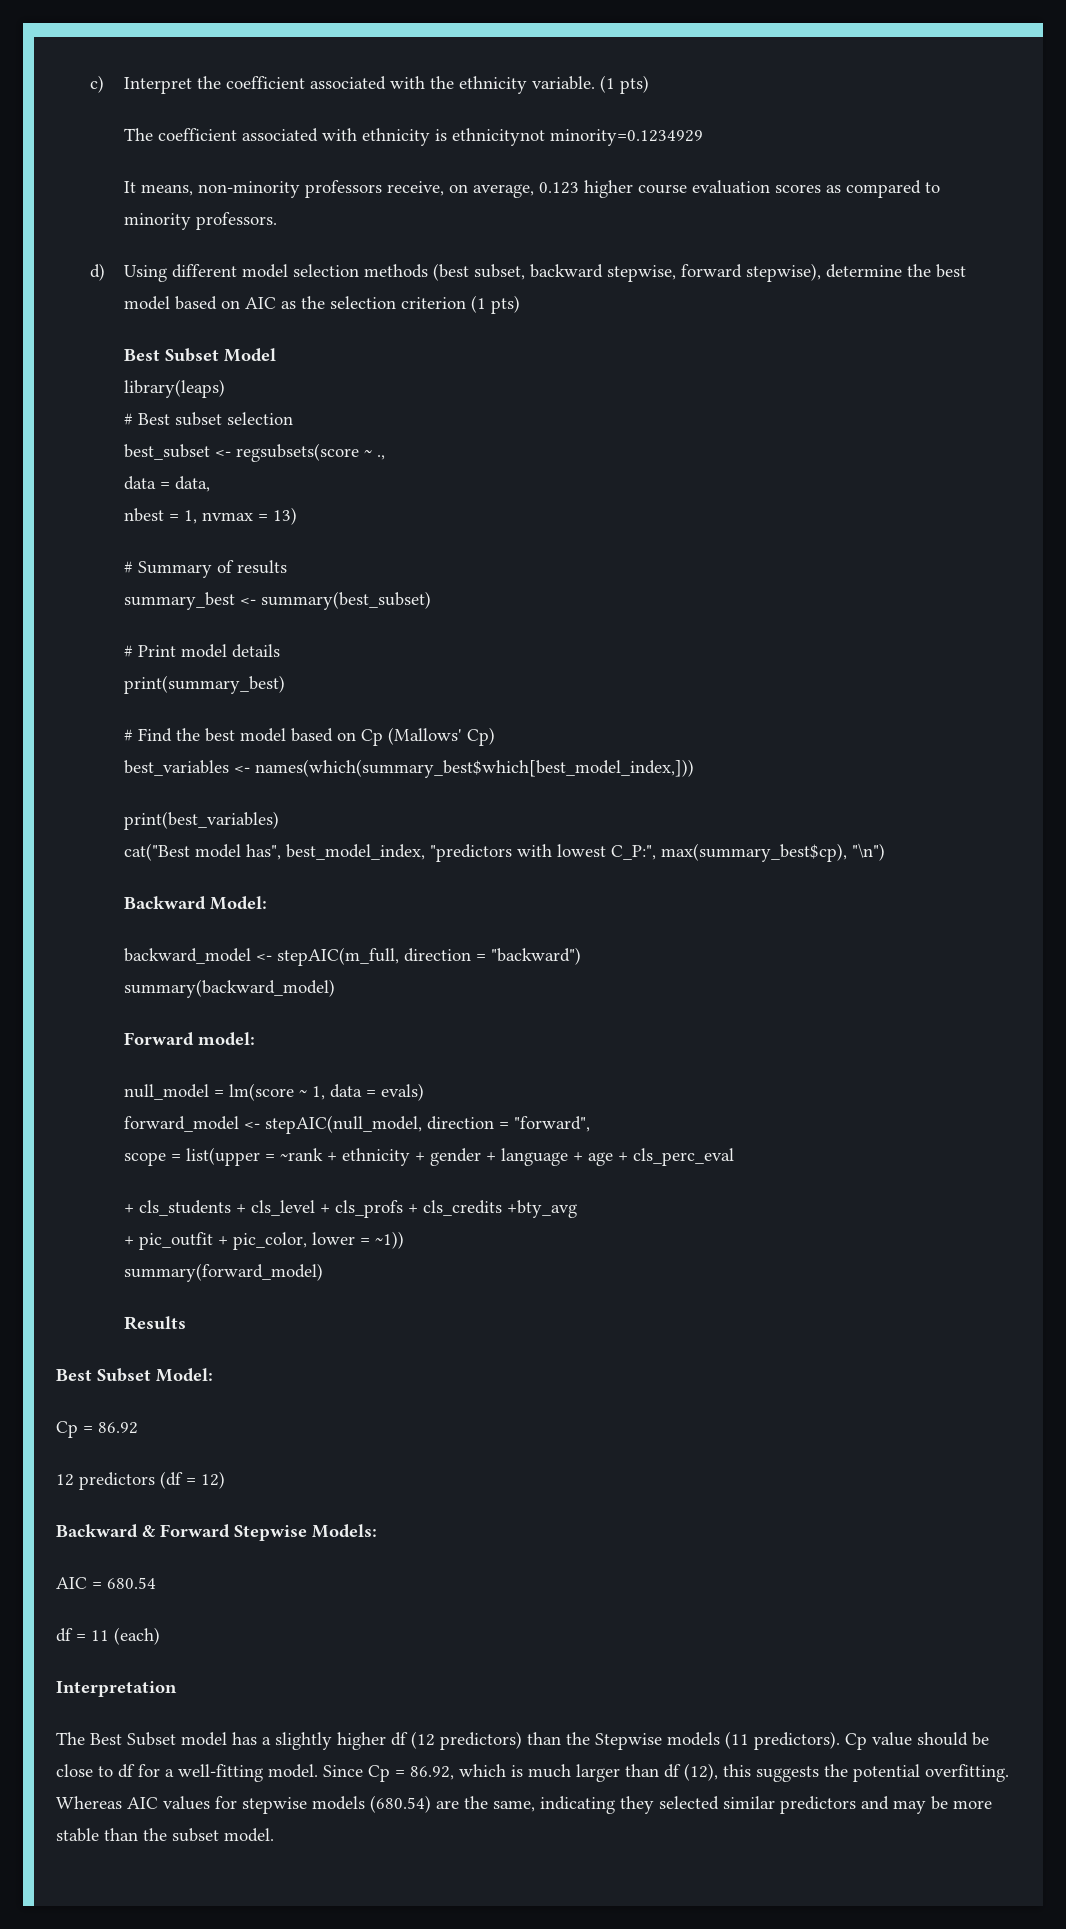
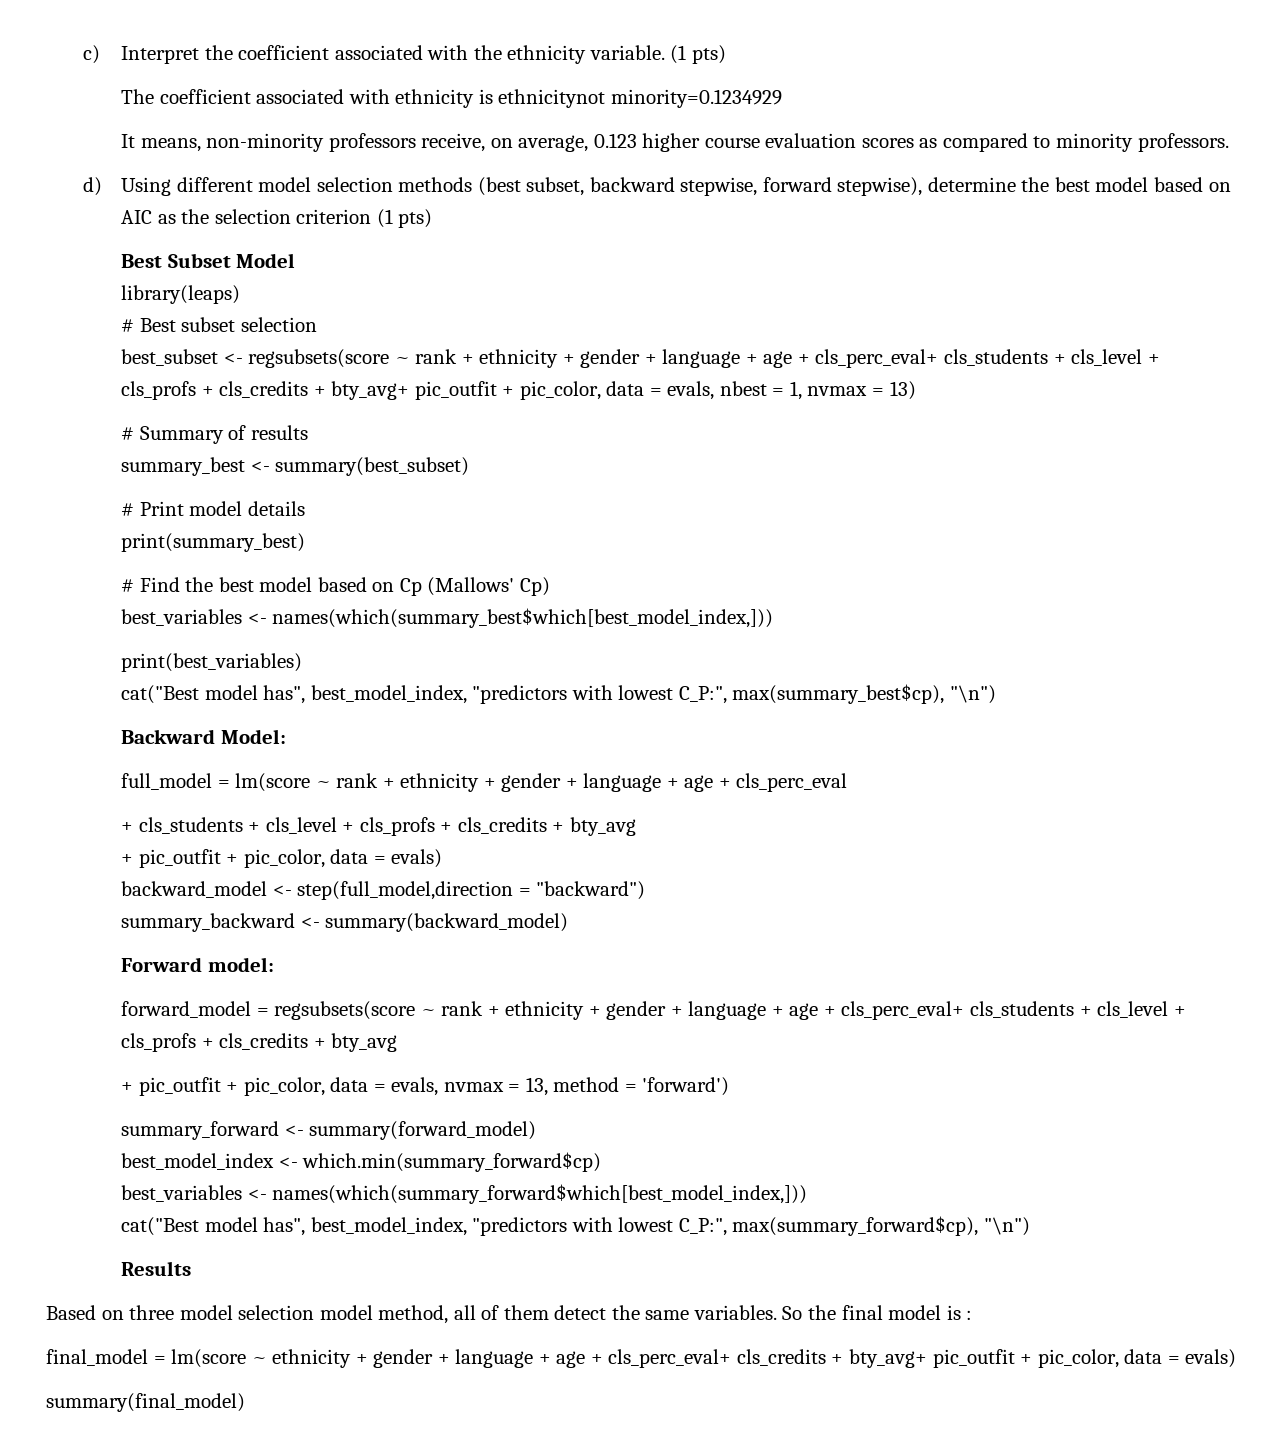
[377,455,386,460] [124,476,211,492] ., // data = data, // -> [415,349,1160,368] [120,381,715,400] rank + ethnicity + gender + language + age + cls_perc_eval+ cls_students + cls_level + cls_profs + cls_credits + bty_avg+ pic_outfit + pic_color, data = evals,
[124,947,582,966] [124,979,336,998] [124,1032,256,1046] [124,1083,425,1101] [124,1115,591,1134] [124,1147,324,1166] backward_model <- stepAIC(m_full, direction = "backward") // summary(backward_model) // Forward model: // null_model = lm(score ~ 1, data = evals) // forward_model <- stepAIC(null_model, direction = "forward", // scope = list(upper = ~rank -> [120,773,379,792] full_model = lm(score ~ rank
[507,1200,578,1218] [124,1231,405,1250] [124,1263,324,1282] [124,1316,187,1330] [56,1368,213,1382] [56,1421,138,1438] [56,1471,225,1490] [56,1524,377,1541] [56,1577,156,1589] [56,1627,160,1645] [56,1681,177,1697] [56,1731,989,1750] [56,1763,1009,1782] [56,1795,992,1814] [56,1828,274,1842] +bty_avg // + pic_outfit + pic_color, lower = ~1)) // summary(forward_model) // Results // Best Subset Model: // Cp = 86.92 // 12 predictors (df = 12) // Backward & Forward Stepwise Models: // AIC = 680.54 // df = 11 (each) // Interpretation // The Best Subset model has a slightly higher df (12 predictors) than the Stepwise models (11 predictors). Cp value should be close to df for a well-fitting model. Since Cp = 86.92, which is much larger than df (12), this suggests the potential overfitting. Whereas AIC values for stepwise models (680.54) are the same, indicating they selected similar predictors and may be more stable than the subset model. -> [552,817,636,836] [120,849,443,868] [120,881,646,900] [120,913,569,932] [120,957,274,972] [120,1001,1186,1020] [120,1033,398,1052] [120,1077,730,1096] [120,1121,537,1140] [120,1152,602,1172] [120,1184,808,1204] [120,1216,1030,1236] [120,1261,191,1276] [46,1305,973,1324] [46,1349,1237,1368] [46,1393,245,1412] + bty_avg // + pic_outfit + pic_color, data = evals) // backward_model <- step(full_model,direction = "backward") // summary_backward <- summary(backward_model) // Forward model: // forward_model = regsubsets(score ~ rank + ethnicity + gender + language + age + cls_perc_eval+ cls_students + cls_level + cls_profs + cls_credits + bty_avg // + pic_outfit + pic_color, data = evals, nvmax = 13, method = 'forward') // summary_forward <- summary(forward_model) // best_model_index <- which.min(summary_forward$cp) // best_variables <- names(which(summary_forward$which[best_model_index,])) // cat("Best model has", best_model_index, "predictors with lowest C_P:", max(summary_forward$cp), "\n") // Results // Based on three model selection model method, all of them detect the same variables. So the final model is : // final_model = lm(score ~ ethnicity + gender + language + age + cls_perc_eval+ cls_credits + bty_avg+ pic_outfit + pic_color, data = evals) // summary(final_model)

